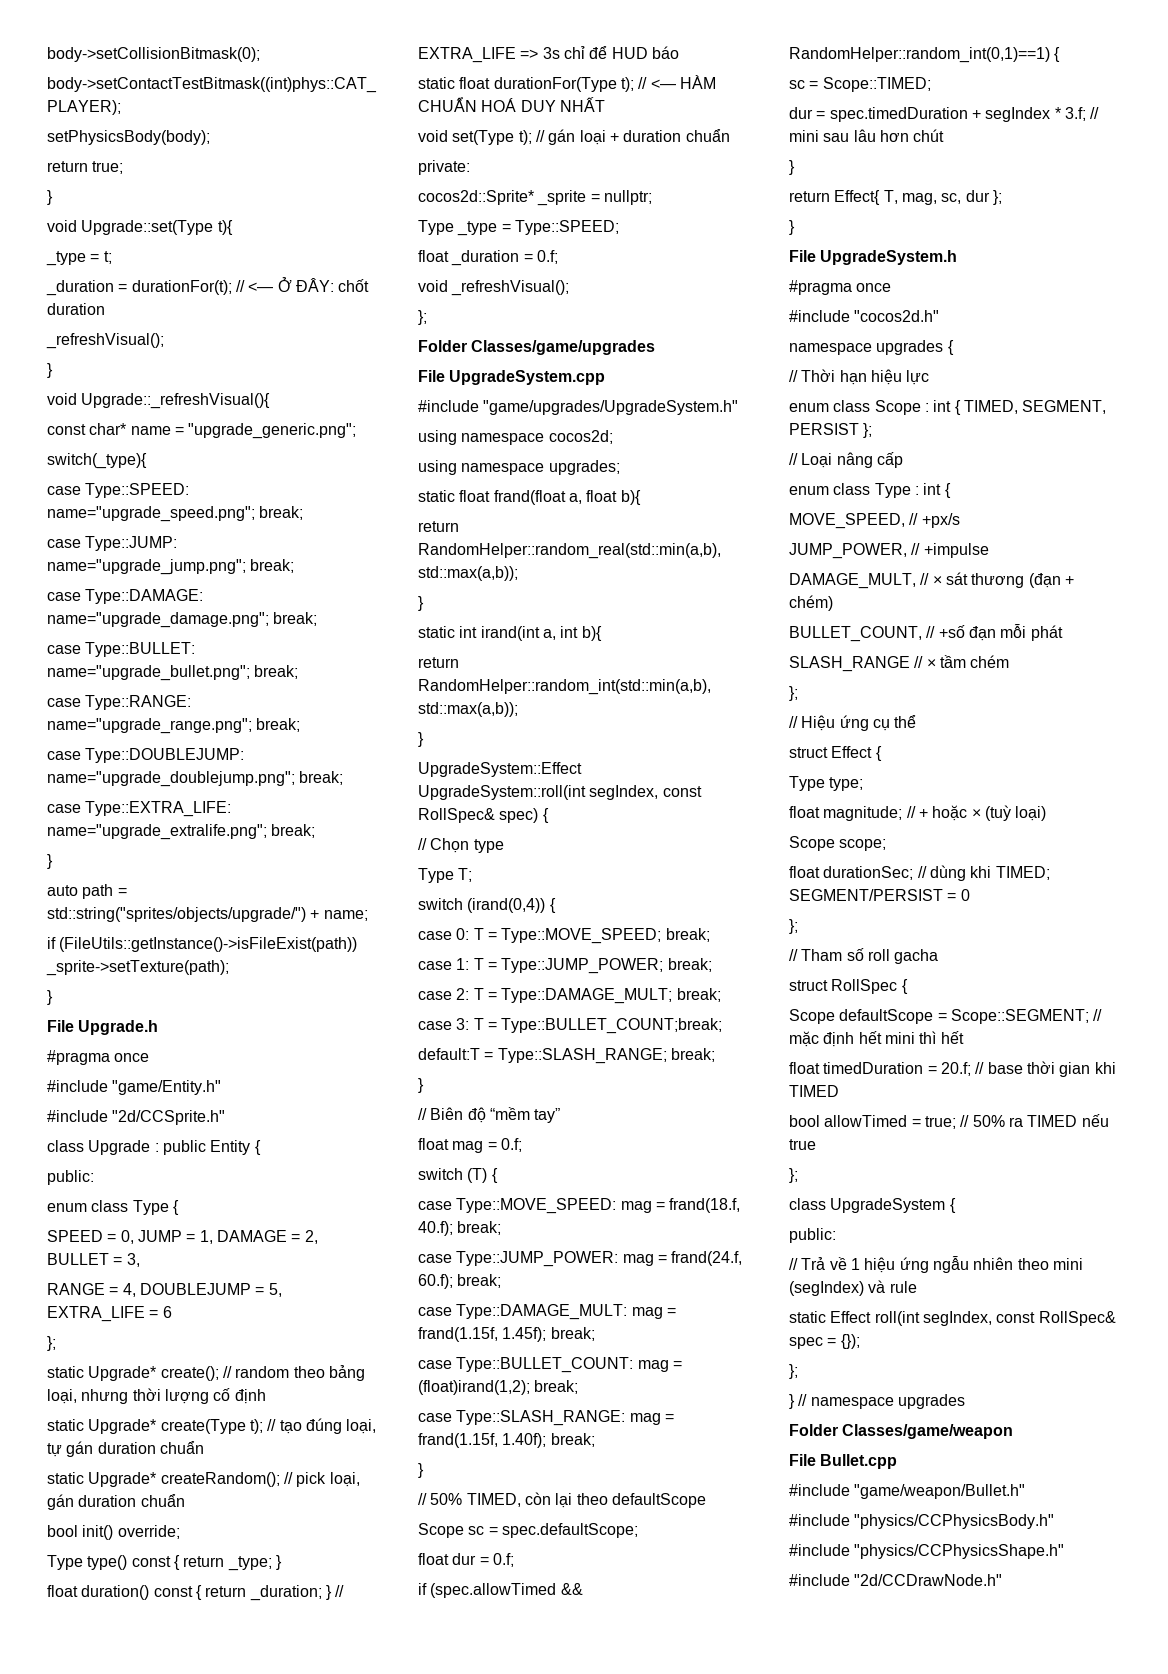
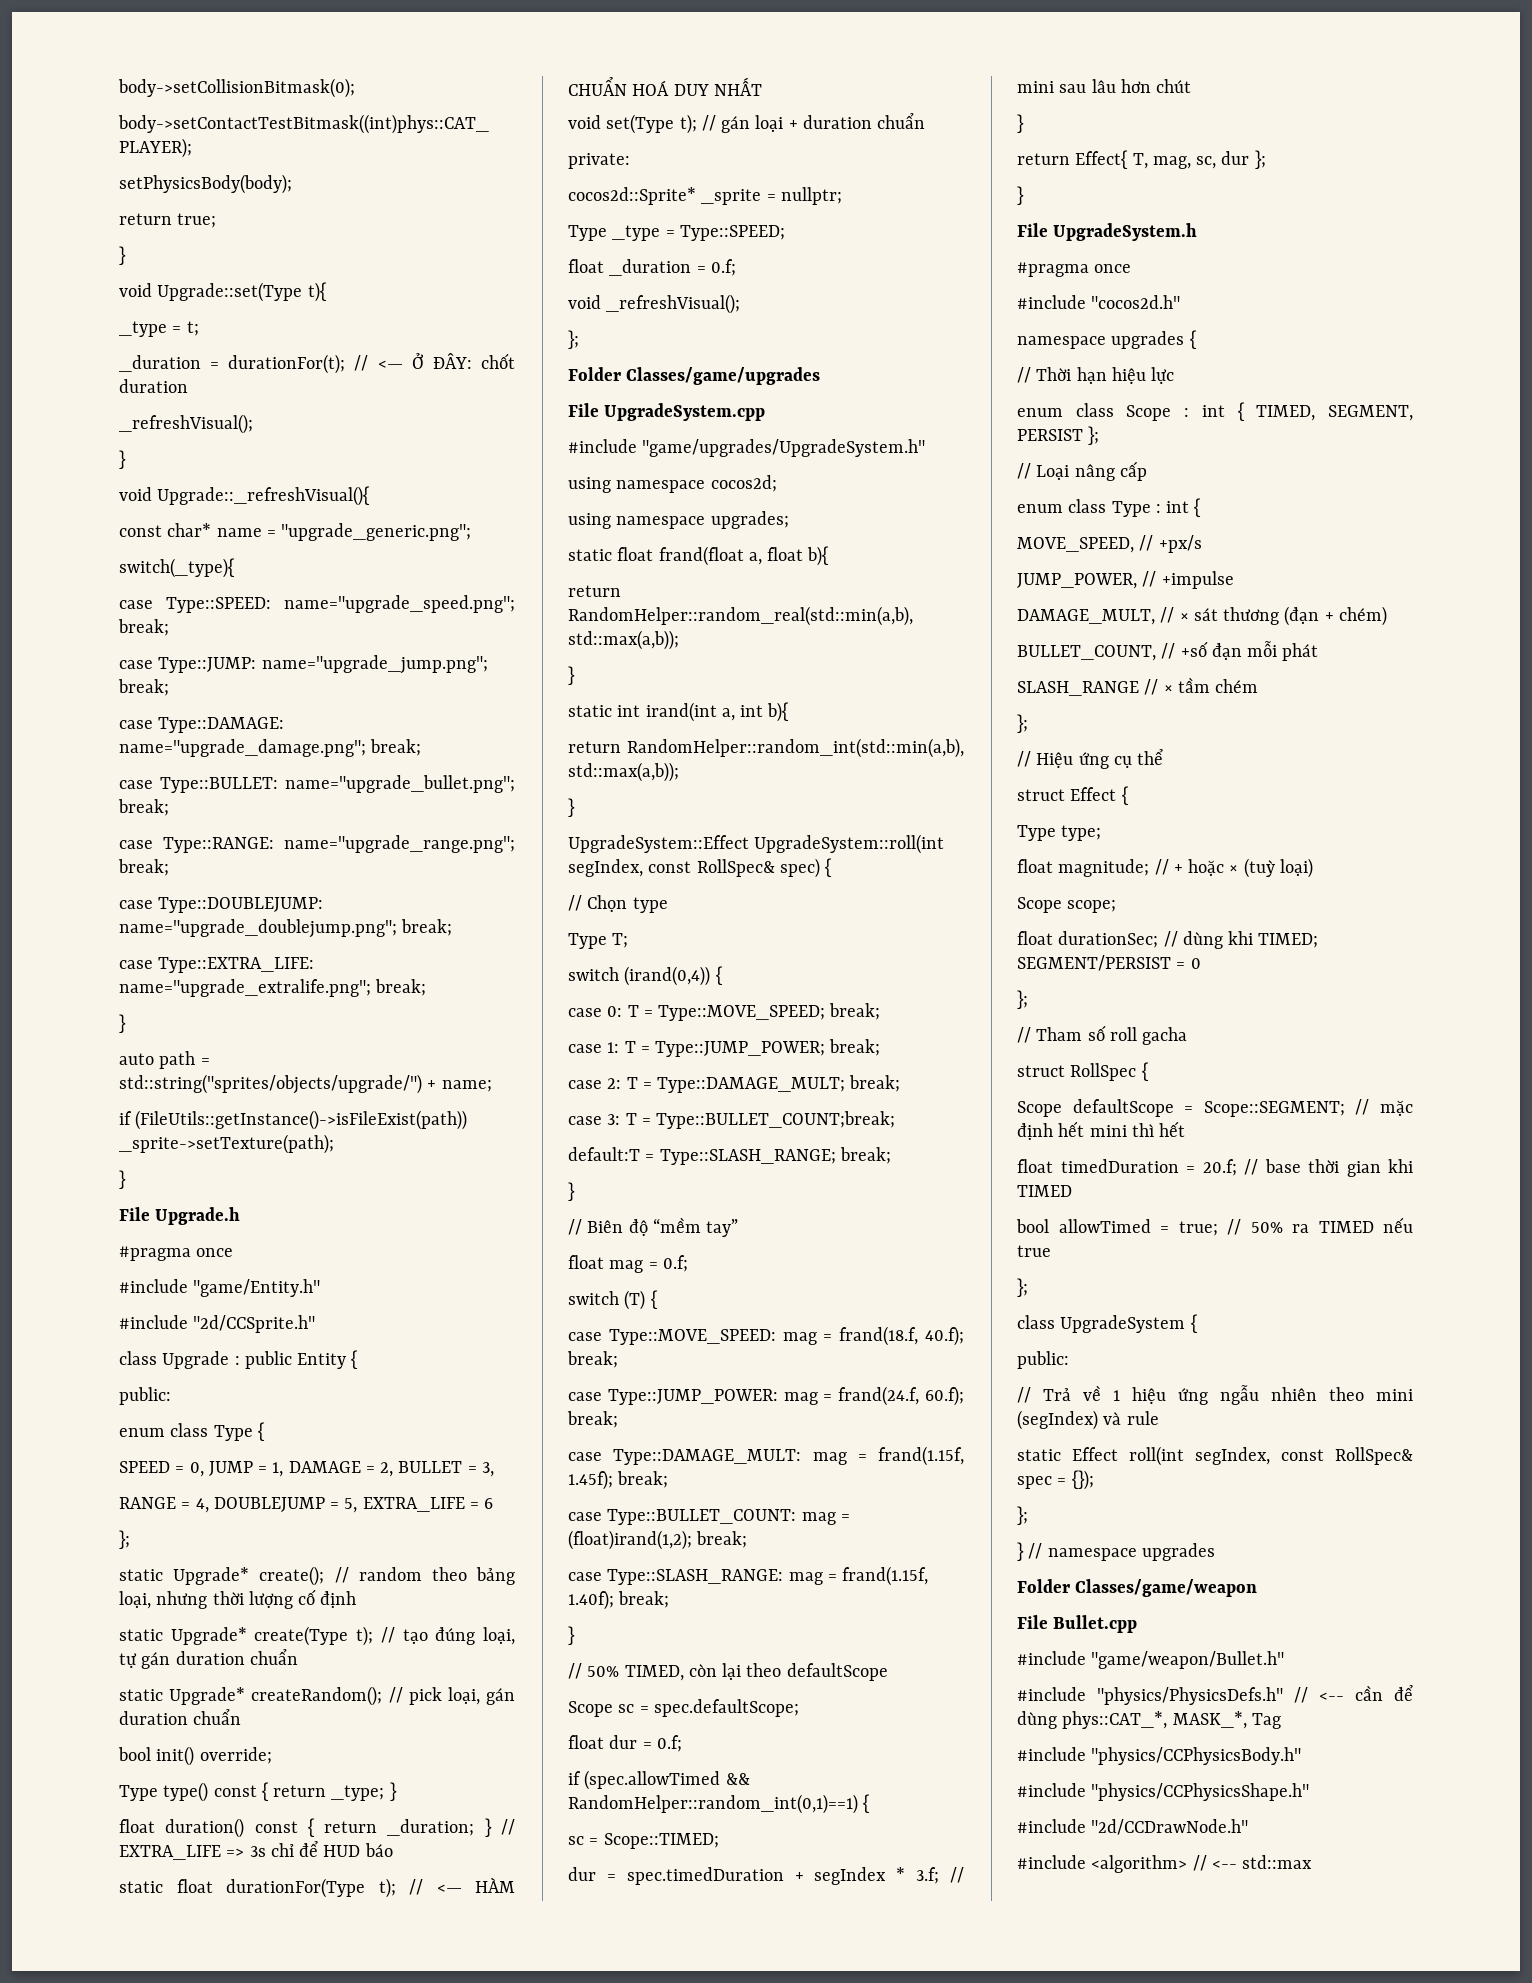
(1026, 1491) none -> [1017,1685,1413,1705] [1017,1711,1281,1729] // #include "physics/PhysicsDefs.h" // <-- cần để dùng phys::CAT_*, MASK_*, Tag
(1003, 1580) none -> [1017,1855,1313,1873] // #include <algorithm> // <-- std::max

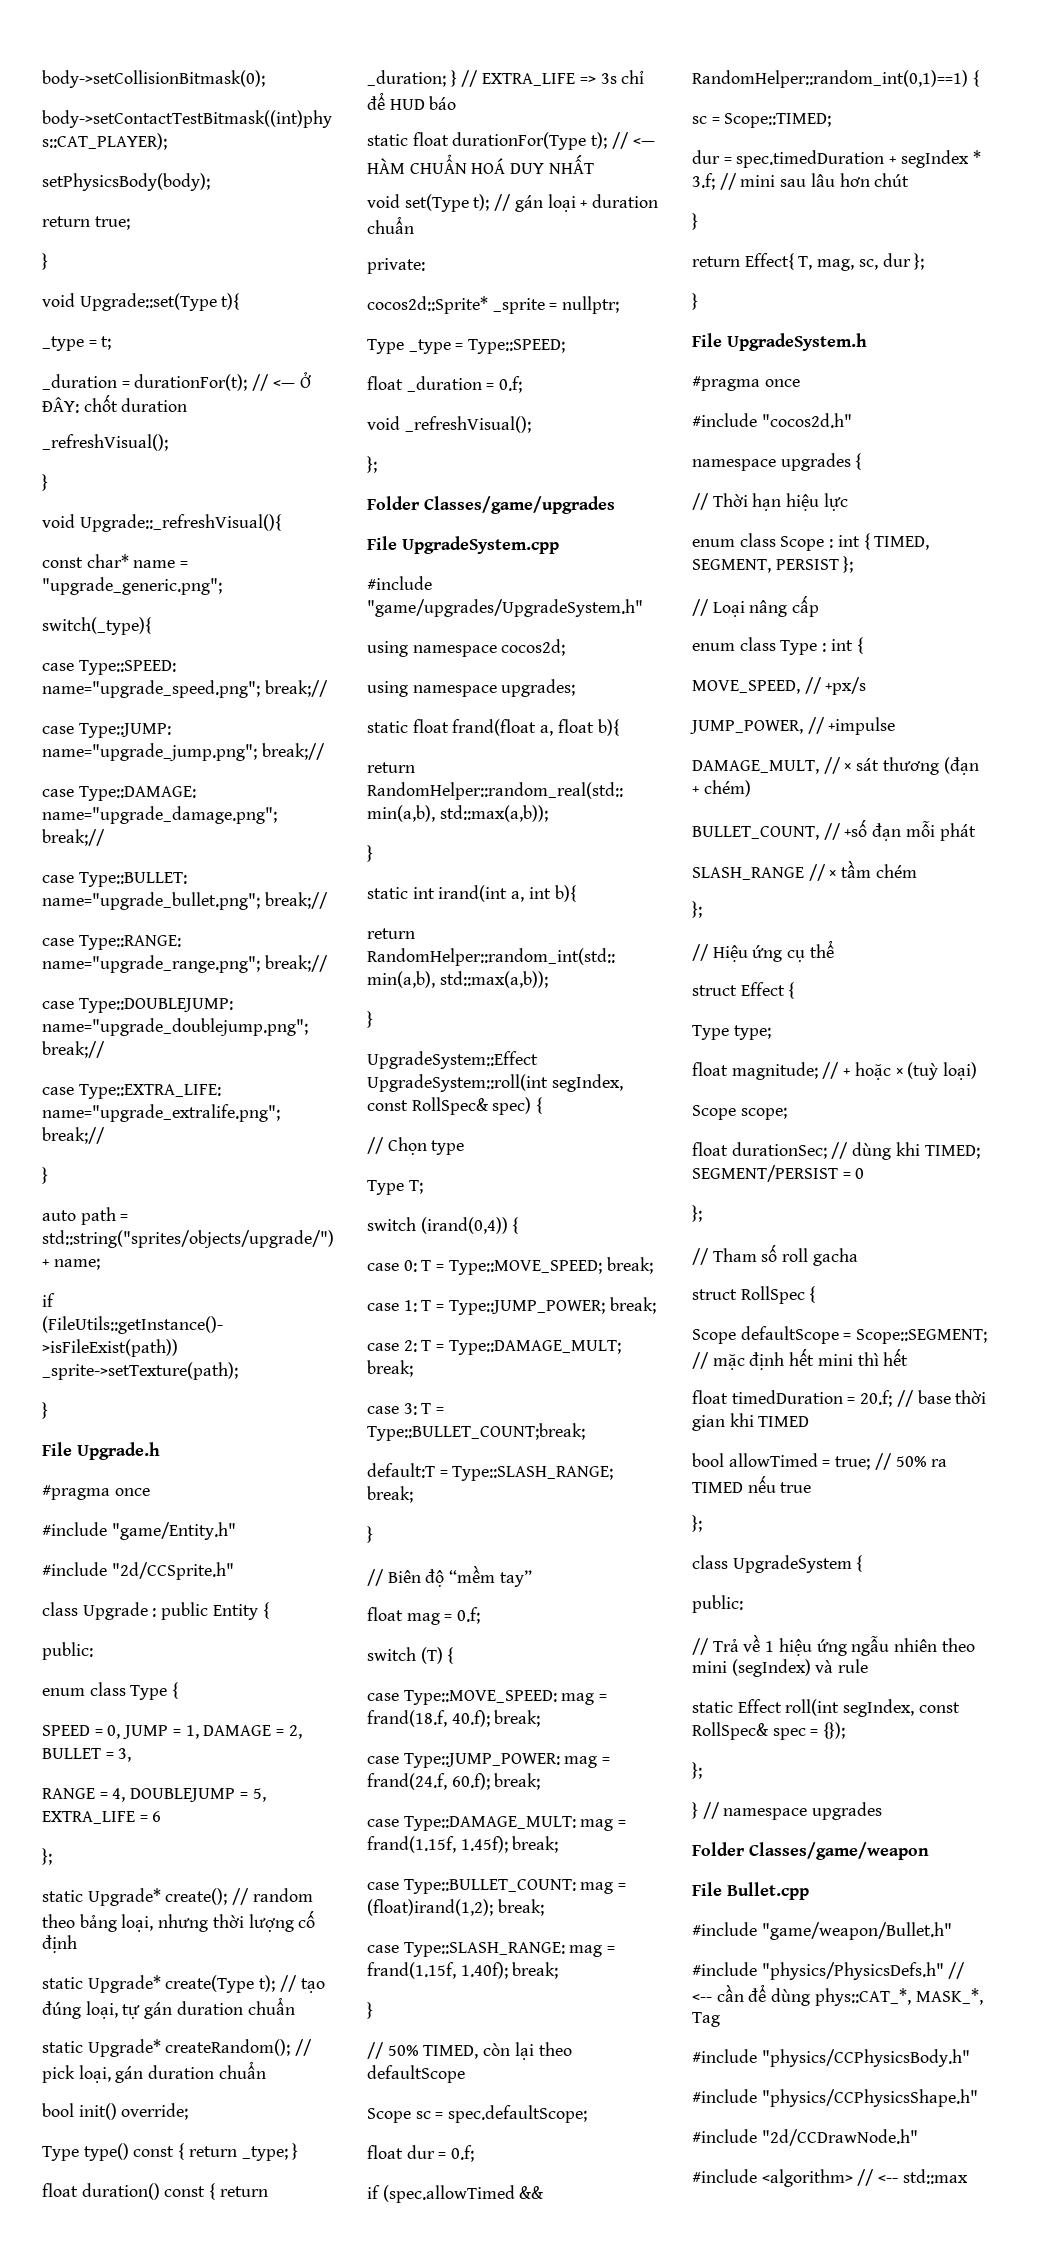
[118,619,169,636] break; -> [264,680,328,697] break;//
[118,679,169,696] break; -> [261,743,325,760] break;//
[370,739,422,756] break; -> [42,829,105,846] break;//
[118,799,169,816] break; -> [264,892,328,909] break;//
[118,859,169,876] break; -> [264,955,328,972] break;//
[401,919,453,936] break; -> [42,1041,105,1058] break;//
[375,979,427,996] break; -> [42,1127,105,1144] break;//

